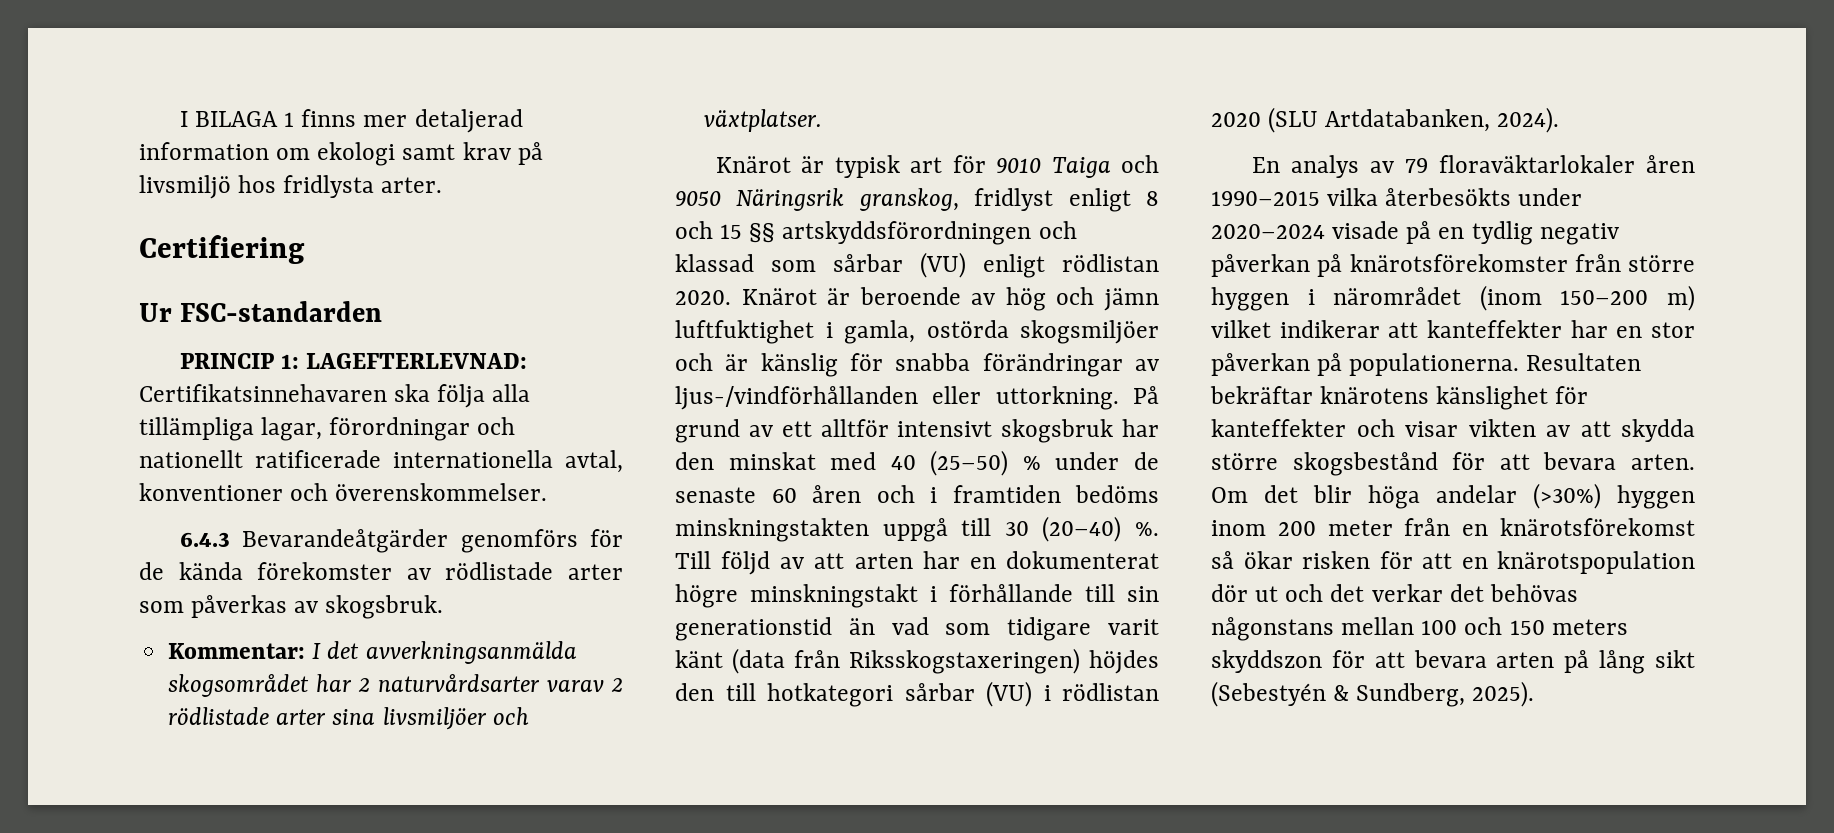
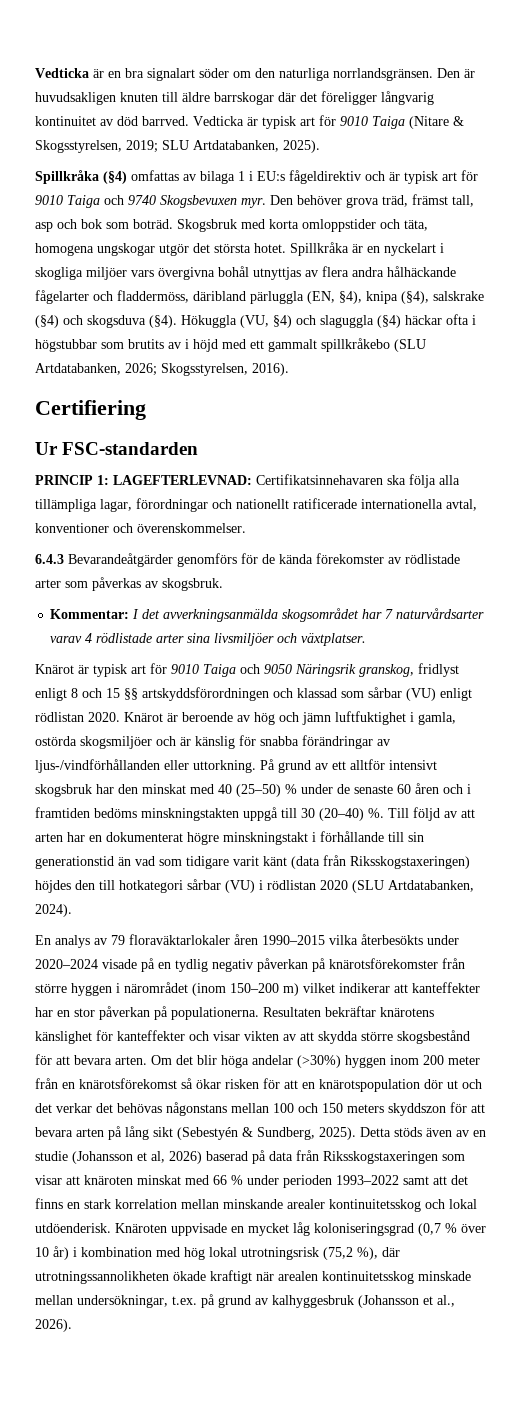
[179,109,523,133] [139,142,543,166] [139,175,443,199] I BILAGA 1 finns mer detaljerad information om ekologi samt krav på livsmiljö hos fridlysta arter. -> [35,68,475,81] [35,91,434,105] [35,115,464,129] [35,140,320,153] [35,170,478,184] [35,194,474,208] [35,219,428,232] [35,242,444,256] [35,266,456,280] [35,290,484,304] [35,314,476,328] [35,338,426,352] [35,363,289,376] Vedticka är en bra signalart söder om den naturliga norrlandsgränsen. Den är huvudsakligen knuten till äldre barrskogar där det föreligger långvarig kontinuitet av död barrved. Vedticka är typisk art för 9010 Taiga (Nitare & Skogsstyrelsen, 2019; SLU Artdatabanken, 2025). // Spillkråka (§4) omfattas av bilaga 1 i EU:s fågeldirektiv och är typisk art för 9010 Taiga och 9740 Skogsbevuxen myr. Den behöver grova träd, främst tall, asp och bok som boträd. Skogsbruk med korta omloppstider och täta, homogena ungskogar utgör det största hotet. Spillkråka är en nyckelart i skogliga miljöer vars övergivna bohål utnyttjas av flera andra hålhäckande fågelarter och fladdermöss, däribland pärluggla (EN, §4), knipa (§4), salskrake (§4) och skogsduva (§4). Hökuggla (VU, §4) och slaguggla (§4) häckar ofta i högstubbar som brutits av i höjd med ett gammalt spillkråkebo (SLU Artdatabanken, 2026; Skogsstyrelsen, 2016).
[358,678,371,692] 2 -> [385,609,394,619] 7
[611,678,623,692] 2 -> [85,633,93,643] 4
(1535, 694) none -> [360,1127,486,1137] [35,1150,465,1164] [35,1175,468,1188] [35,1198,477,1212] [35,1222,486,1236] [35,1246,400,1260] [35,1270,471,1284] [35,1294,455,1308] [35,1319,72,1332] Detta stöds även av en studie (Johansson et al, 2026) baserad på data från Riksskogstaxeringen som visar att knäroten minskat med 66 % under perioden 1993–2022 samt att det finns en stark korrelation mellan minskande arealer kontinuitetsskog och lokal utdöenderisk. Knäroten uppvisade en mycket låg koloniseringsgrad (0,7 % över 10 år) i kombination med hög lokal utrotningsrisk (75,2 %), där utrotningssannolikheten ökade kraftigt när arealen kontinuitetsskog minskade mellan undersökningar, t.ex. på grund av kalhyggesbruk (Johansson et al., 2026).

